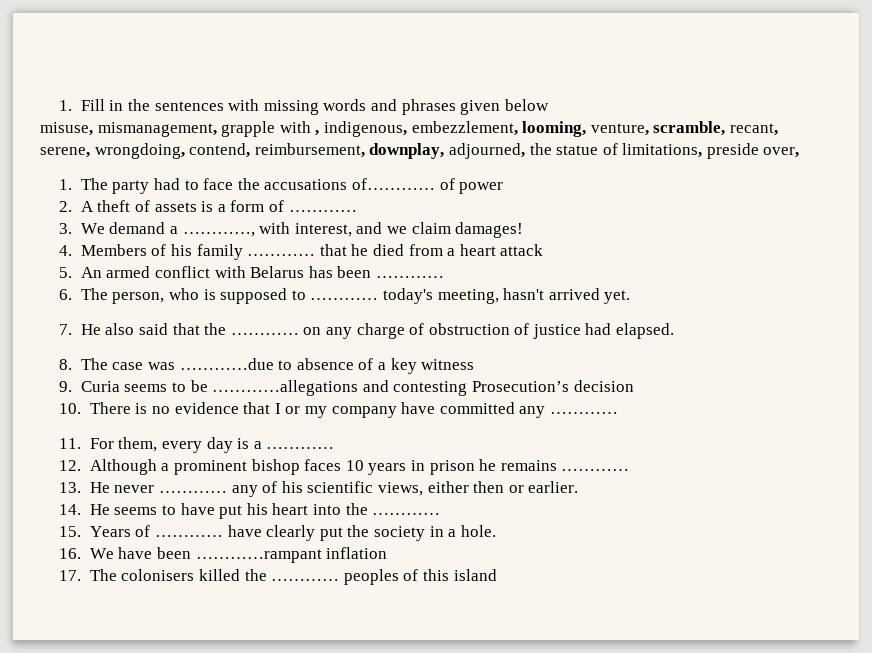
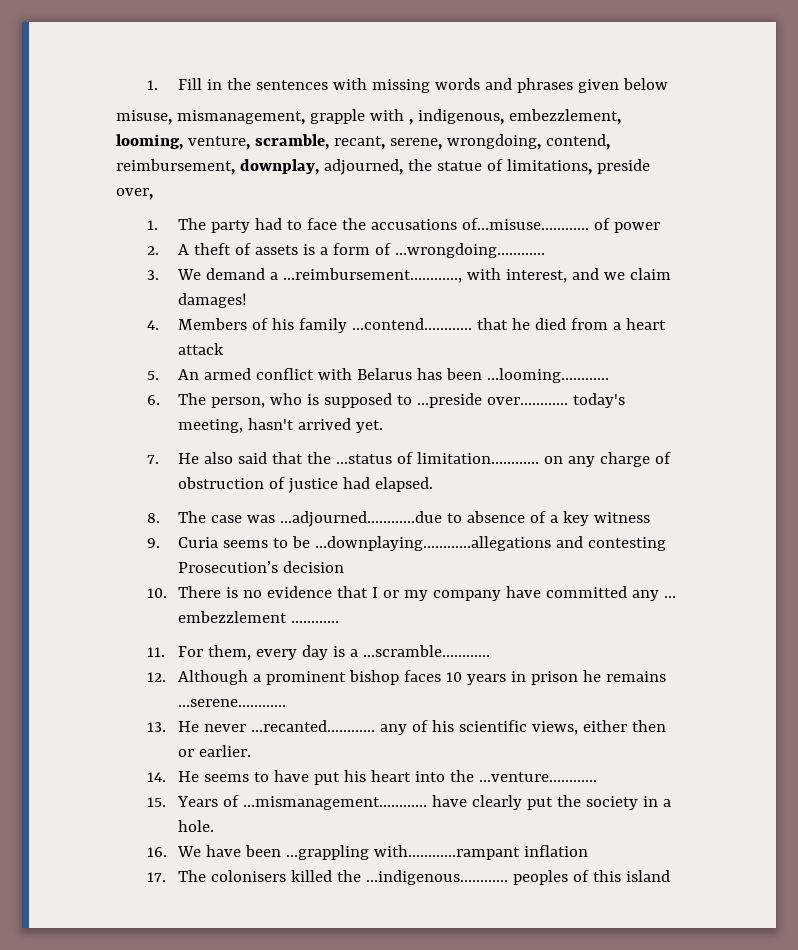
[351,178,435,190] of………… -> [462,218,590,230] of…misuse…………
[288,210,357,212] ………… -> [395,243,546,258] …wrongdoing…………
[182,232,255,237] …………, -> [283,268,463,283] …reimbursement…………,
[247,254,316,256] ………… -> [352,318,473,330] …contend…………
[375,276,444,278] ………… -> [487,368,610,383] …looming…………
[310,298,379,300] ………… -> [417,393,569,408] …preside over…………
[230,333,299,335] ………… -> [336,452,540,464] …status of limitation…………
[179,358,274,370] …………due -> [280,511,443,527] …adjourned…………due
[212,380,359,396] …………allegations -> [315,536,552,551] …downplaying…………allegations
(546, 412) none -> [664,596,677,598] [178,611,288,623] … embezzlement
[266,447,335,449] ………… -> [363,645,491,657] …scramble…………
[561,469,630,471] ………… -> [178,699,287,707] …serene…………
[158,491,227,493] ………… -> [251,720,376,732] …recanted…………
[372,513,441,515] ………… -> [479,772,598,782] …venture…………
[154,535,223,537] ………… -> [243,796,428,810] …mismanagement…………
[195,549,322,563] …………rampant -> [286,845,521,860] …grappling with…………rampant
[271,579,340,581] ………… -> [366,870,509,885] …indigenous…………

